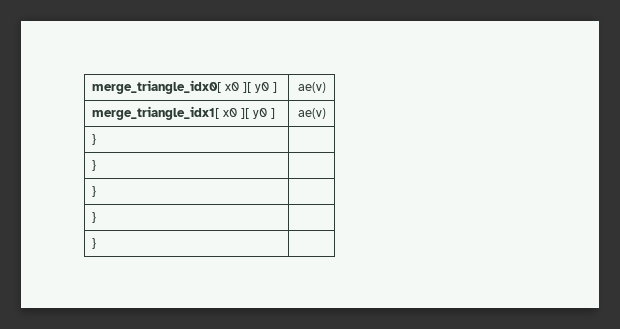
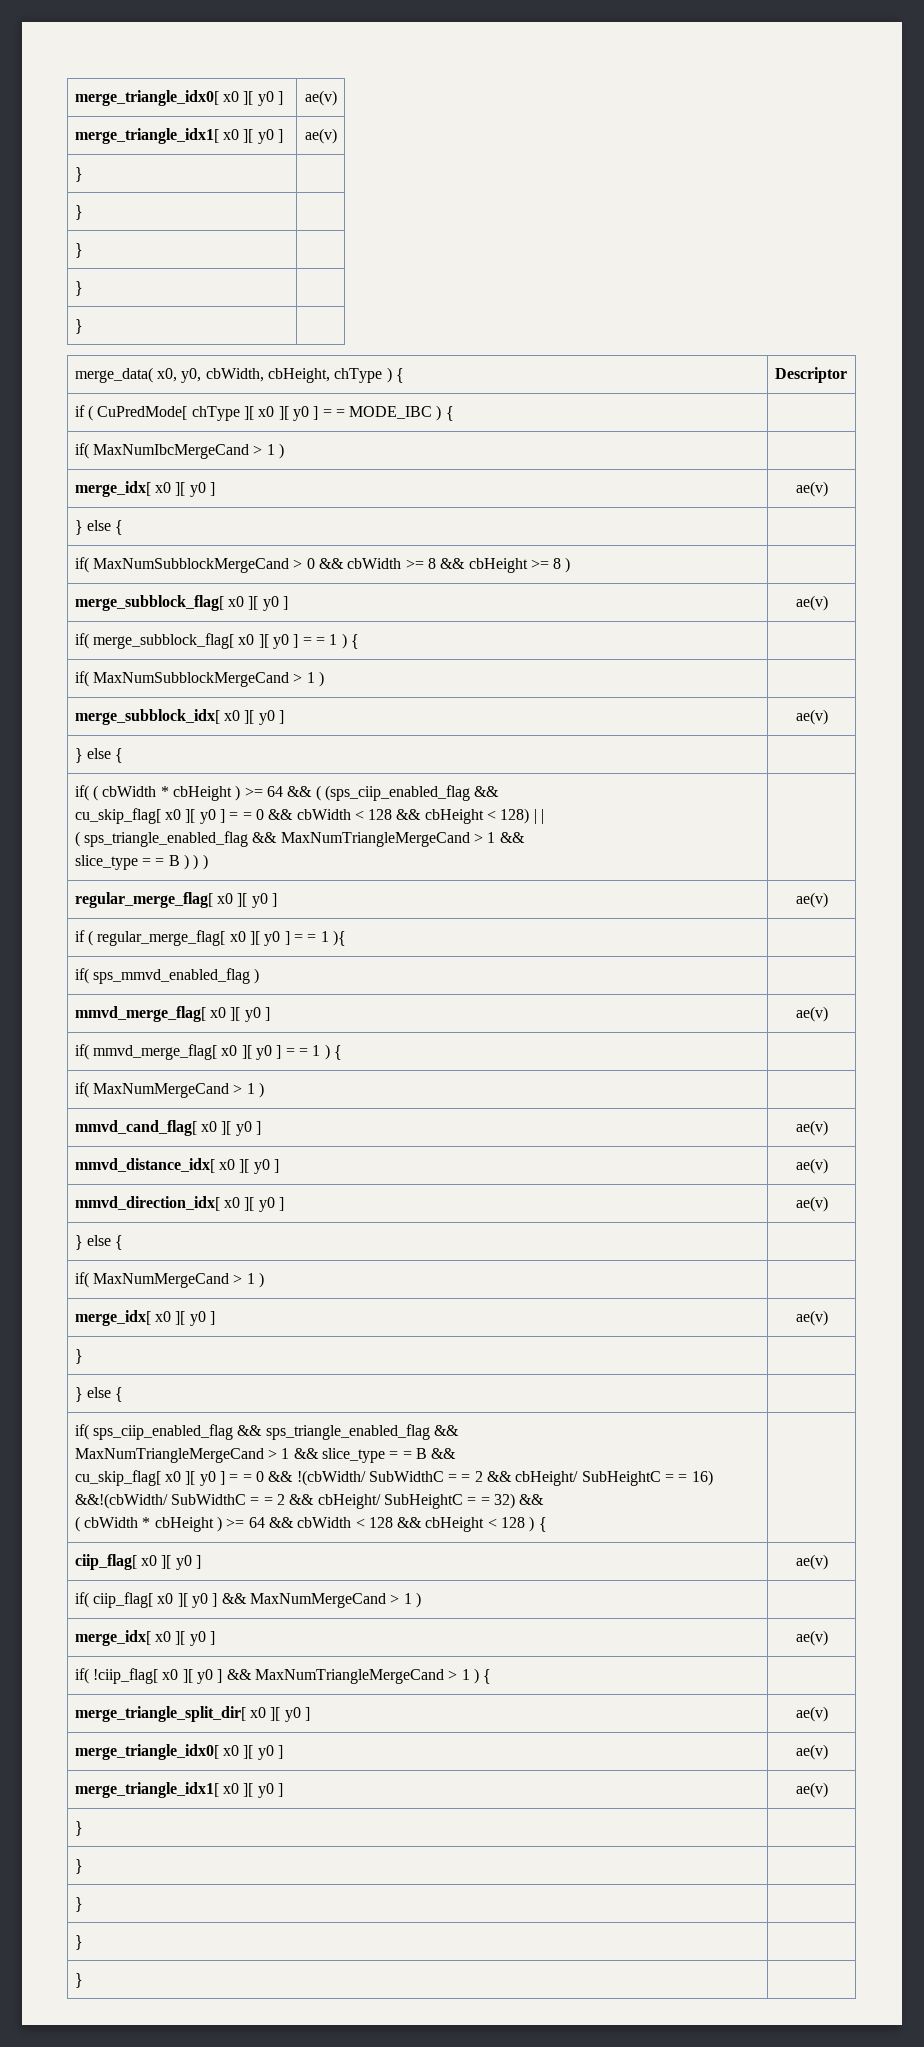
(97, 243) none -> [74,367,404,383] [774,367,847,383] [74,405,454,421] [74,443,284,459] [74,481,215,497] [795,481,828,497] [74,520,124,535] [74,557,571,573] [74,595,288,611] [795,595,828,611] [74,633,359,649] [74,671,324,687] [74,709,284,725] [795,709,828,725] [74,748,124,763] [74,785,500,801] [74,808,545,824] [74,831,525,847] [74,854,208,870] [74,892,277,908] [795,892,828,908] [74,930,346,946] [74,968,260,984] [74,1006,270,1022] [795,1006,828,1022] [74,1044,342,1060] [74,1082,264,1098] [74,1120,261,1136] [795,1120,828,1136] [74,1158,279,1174] [795,1158,828,1174] [74,1196,284,1212] [795,1196,828,1212] [74,1235,124,1250] [74,1272,264,1288] [74,1310,215,1326] [795,1310,828,1326] [74,1349,83,1364] [74,1387,124,1402] [74,1424,459,1440] [74,1448,457,1463] [74,1470,713,1486] [74,1493,545,1509] [74,1516,547,1532] [74,1554,201,1570] [795,1554,828,1570] [74,1592,421,1608] [74,1630,215,1646] [795,1630,828,1646] [74,1668,492,1684] [74,1706,310,1722] [795,1706,828,1722] [74,1744,283,1760] [795,1744,828,1760] [74,1782,283,1798] [795,1782,828,1798] [74,1821,83,1836] [74,1859,83,1874] [74,1897,83,1912] [74,1935,83,1950] [74,1973,83,1988] // merge_data( x0, y0, cbWidth, cbHeight, chType ) { | Descriptor // if ( CuPredMode[ chType ][ x0 ][ y0 ] = = MODE_IBC ) { | // if( MaxNumIbcMergeCand > 1 ) | // merge_idx[ x0 ][ y0 ] | ae(v) // } else { | // if( MaxNumSubblockMergeCand > 0 && cbWidth >= 8 && cbHeight >= 8 ) | // merge_subblock_flag[ x0 ][ y0 ] | ae(v) // if( merge_subblock_flag[ x0 ][ y0 ] = = 1 ) { | // if( MaxNumSubblockMergeCand > 1 ) | // merge_subblock_idx[ x0 ][ y0 ] | ae(v) // } else { | // if( ( cbWidth * cbHeight ) >= 64 && ( (sps_ciip_enabled_flag && // cu_skip_flag[ x0 ][ y0 ] = = 0 && cbWidth < 128 && cbHeight < 128) | | // ( sps_triangle_enabled_flag && MaxNumTriangleMergeCand > 1 && // slice_type = = B ) ) ) | // regular_merge_flag[ x0 ][ y0 ] | ae(v) // if ( regular_merge_flag[ x0 ][ y0 ] = = 1 ){ | // if( sps_mmvd_enabled_flag ) | // mmvd_merge_flag[ x0 ][ y0 ] | ae(v) // if( mmvd_merge_flag[ x0 ][ y0 ] = = 1 ) { | // if( MaxNumMergeCand > 1 ) | // mmvd_cand_flag[ x0 ][ y0 ] | ae(v) // mmvd_distance_idx[ x0 ][ y0 ] | ae(v) // mmvd_direction_idx[ x0 ][ y0 ] | ae(v) // } else { | // if( MaxNumMergeCand > 1 ) | // merge_idx[ x0 ][ y0 ] | ae(v) // } | // } else { | // if( sps_ciip_enabled_flag && sps_triangle_enabled_flag && // MaxNumTriangleMergeCand > 1 && slice_type = = B && // cu_skip_flag[ x0 ][ y0 ] = = 0 && !(cbWidth/ SubWidthC = = 2 && cbHeight/ SubHeightC = = 16) &&!(cbWidth/ SubWidthC = = 2 && cbHeight/ SubHeightC = = 32) && // ( cbWidth * cbHeight ) >= 64 && cbWidth < 128 && cbHeight < 128 ) { | // ciip_flag[ x0 ][ y0 ] | ae(v) // if( ciip_flag[ x0 ][ y0 ] && MaxNumMergeCand > 1 ) | // merge_idx[ x0 ][ y0 ] | ae(v) // if( !ciip_flag[ x0 ][ y0 ] && MaxNumTriangleMergeCand > 1 ) { | // merge_triangle_split_dir[ x0 ][ y0 ] | ae(v) // merge_triangle_idx0[ x0 ][ y0 ] | ae(v) // merge_triangle_idx1[ x0 ][ y0 ] | ae(v) // } | // } | // } | // } | // } |

